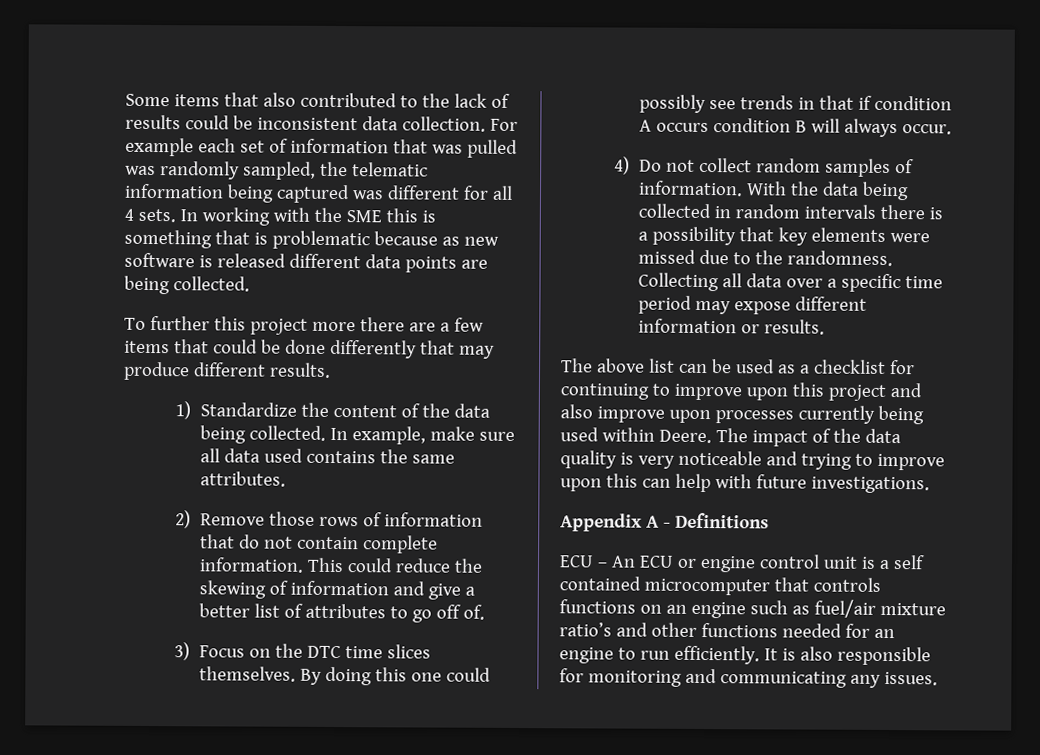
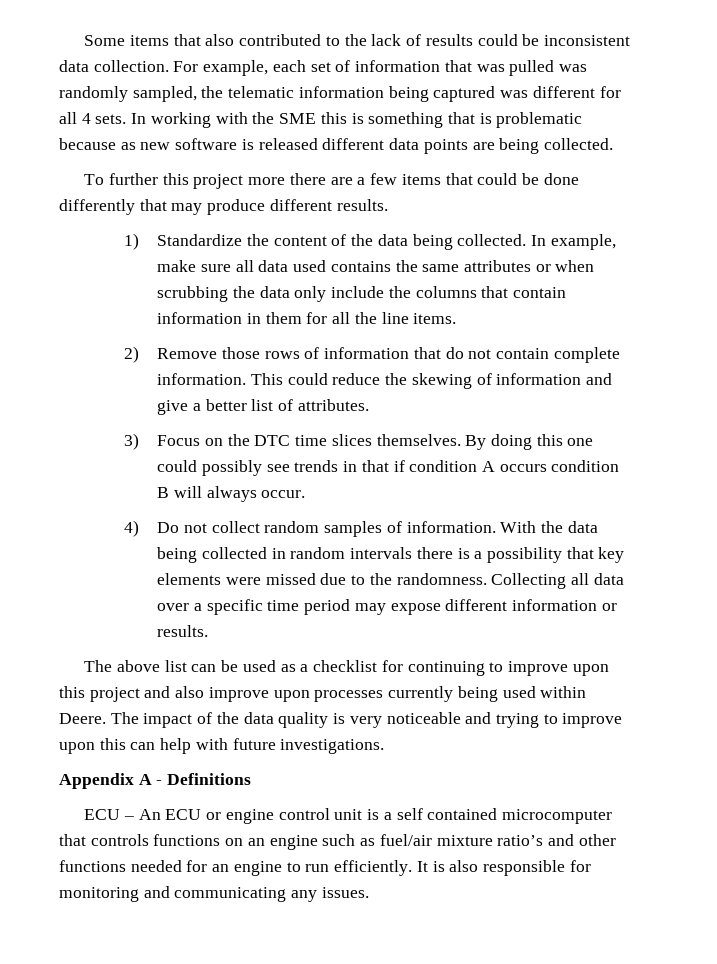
[125,137,194,157] example -> [203,60,269,76] example,
[200,471,287,487] attributes. -> [463,260,595,272] [157,286,566,302] [157,312,457,324] attributes or when scrubbing the data only include the columns that contain information in them for all the line items.
[305,603,486,623] attributes to go off of. -> [297,399,369,411] attributes.

